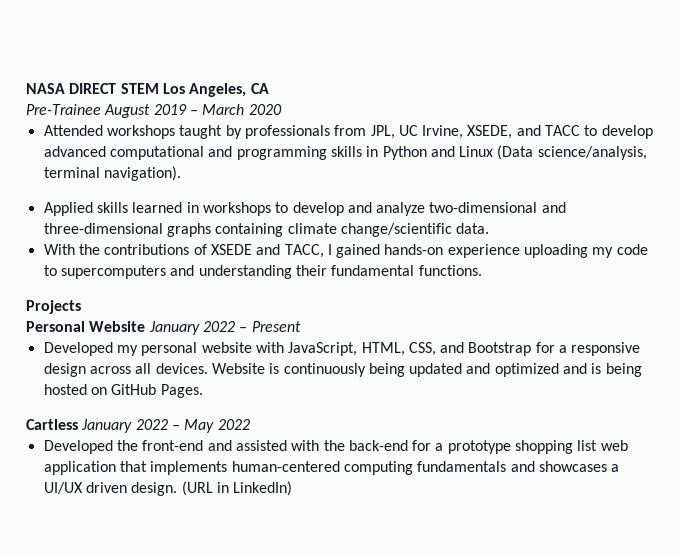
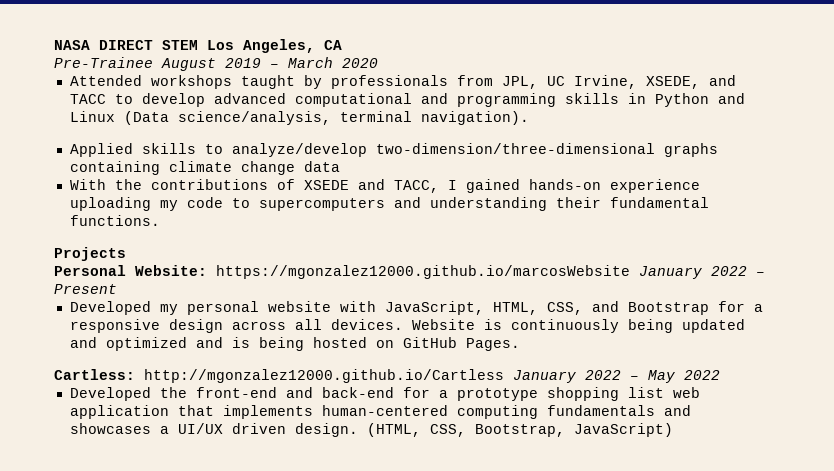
[132,202,566,216] [43,223,163,234] learned in workshops to develop and analyze two-dimensional and three-dimensional -> [204,143,655,157] to analyze/develop two-dimension/three-dimensional
[340,223,490,237] change/scientific data. -> [240,161,340,175] change data
[89,321,146,332] Website -> [135,265,630,279] Website: https://mgonzalez12000.github.io/marcosWebsite
[26,419,78,430] Cartless -> [54,369,504,383] Cartless: http://mgonzalez12000.github.io/Cartless
[235,440,345,451] assisted with the -> (313, 392) none
[181,481,293,496] (URL in LinkedIn) -> [366,423,673,437] (HTML, CSS, Bootstrap, JavaScript)

